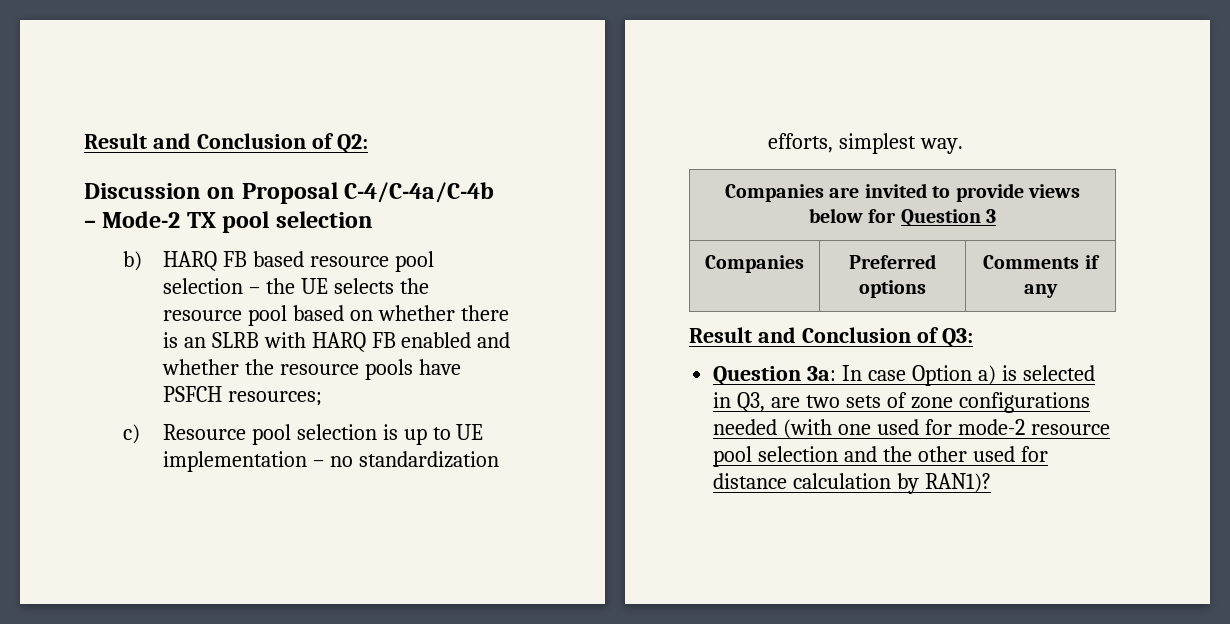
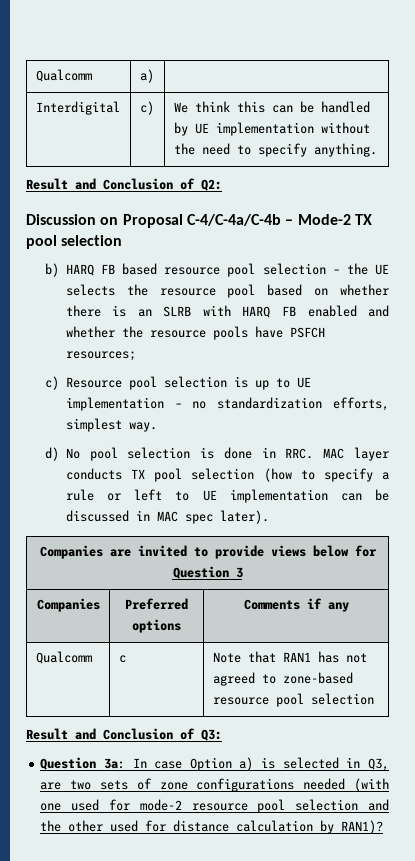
(84, 141) none -> [35,69,92,82] [139,69,154,83] [35,101,120,115] [139,101,154,115] [173,101,370,113] [173,122,370,136] [173,143,377,157] Qualcomm | a) | // Interdigital | c) | We think this can be handled by UE implementation without the need to specify anything. //
(963, 146) none -> [45,447,389,461] [65,468,390,482] [65,489,389,503] [65,510,269,524] // d) No pool selection is done in RRC. MAC layer conducts TX pool selection (how to specify a rule or left to UE implementation can be discussed in MAC spec later).
(1058, 291) none -> [35,651,92,664] [118,655,126,663] [212,651,367,663] [212,672,353,686] [212,693,374,707] // Qualcomm | c | Note that RAN1 has not agreed to zone-based resource pool selection

